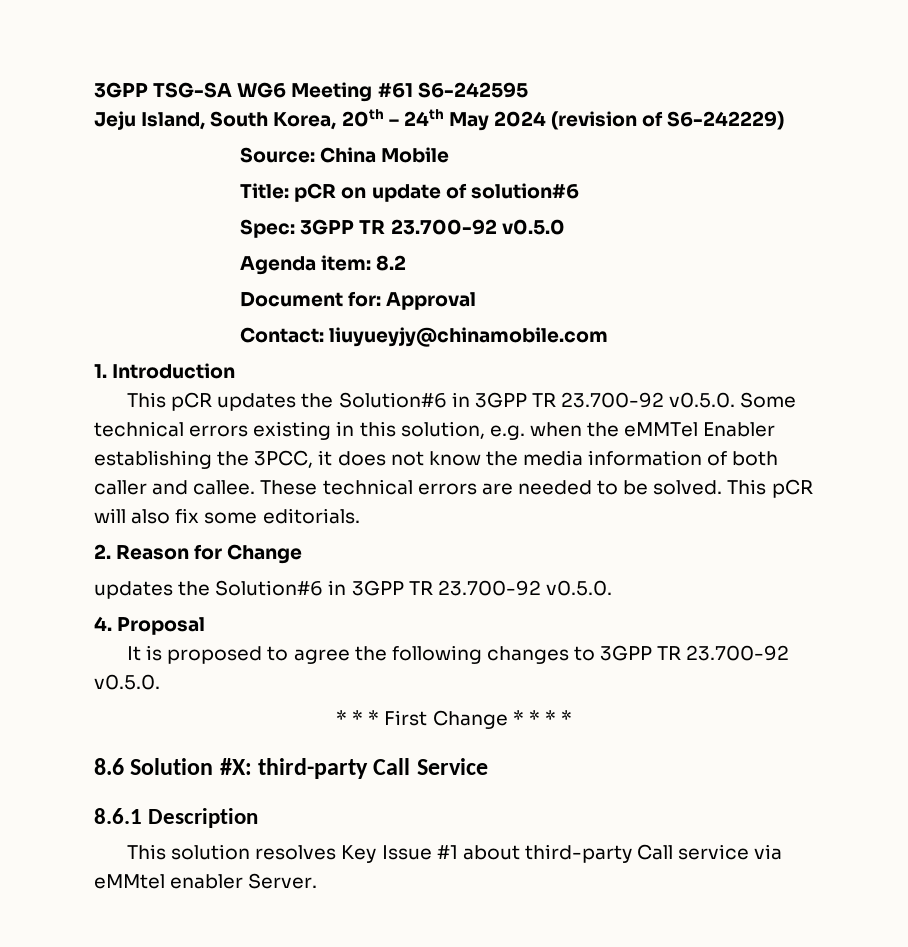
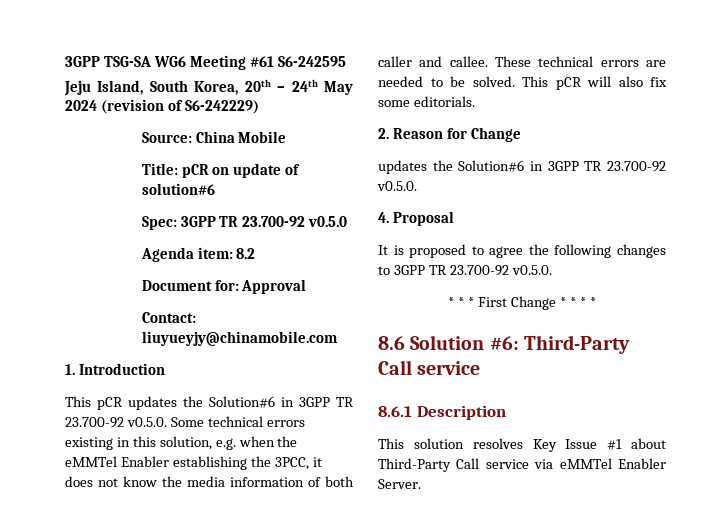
[219,758,488,779] #X: third-party Call Service -> [489,335,630,354] [378,360,481,375] #6: Third-Party Call service
[524,844,632,863] third-party -> [378,458,451,472] Third-Party
[94,874,244,889] eMMtel enabler -> [559,458,666,469] eMMTel Enabler

